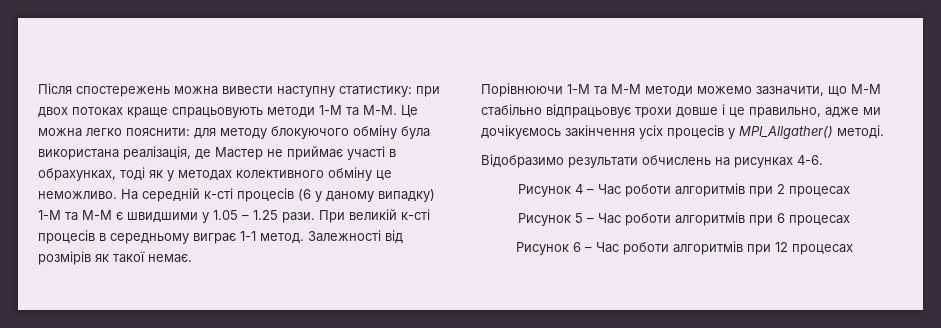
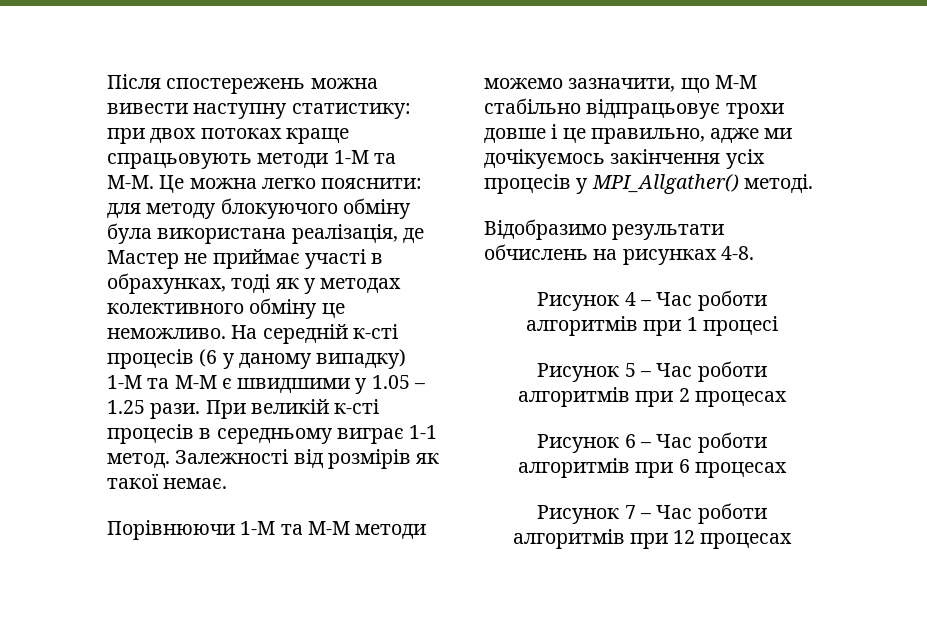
[797,155,823,165] 4-6. -> [720,246,754,260] 4-8.
(773, 191) none -> [686,316,778,336] [537,361,767,382] [518,387,674,407] 1 процесі // Рисунок 5 – Час роботи алгоритмів при
[575,213,583,223] 5 -> [624,434,636,448] 6
[572,242,581,252] 6 -> [624,505,636,519] 7

